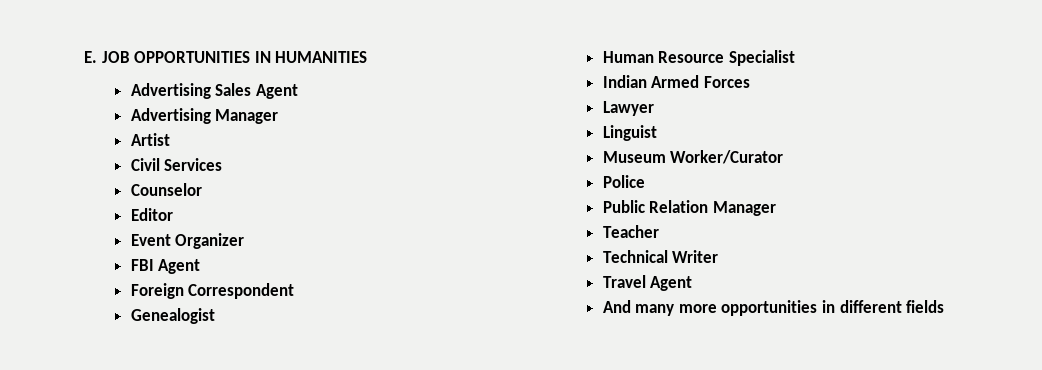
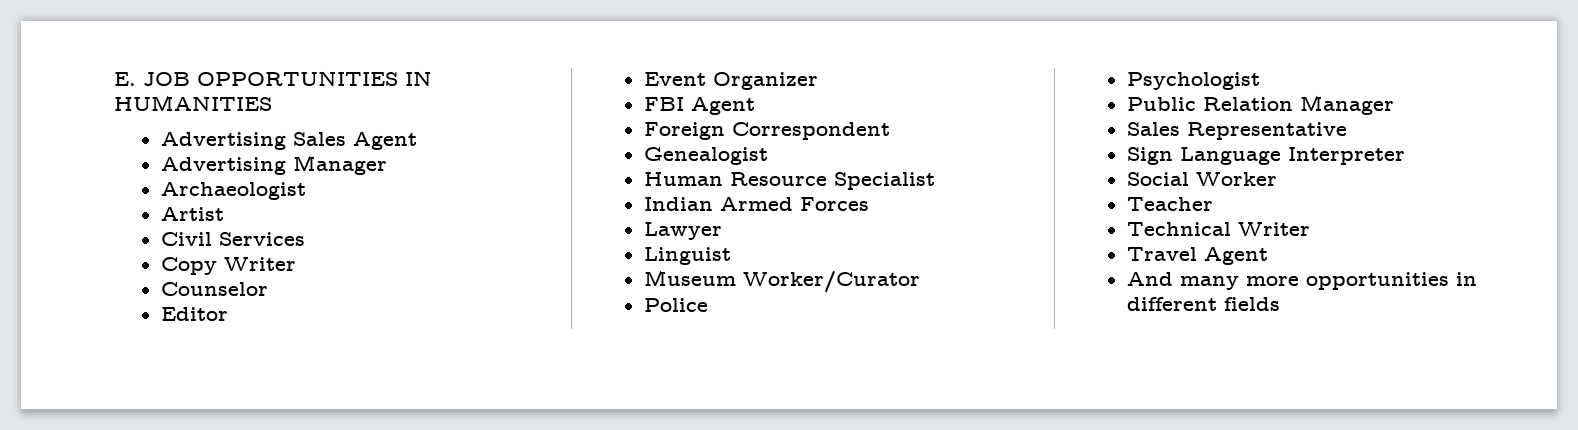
(279, 116) none -> [160,182,306,200] // Archaeologist
(223, 164) none -> [160,257,296,275] // Copy Writer
(645, 181) none -> [1126,72,1260,90] // Psychologist
(776, 208) none -> [1126,122,1347,140] [1126,147,1405,165] [1126,172,1277,186] // Sales Representative // Sign Language Interpreter // Social Worker

